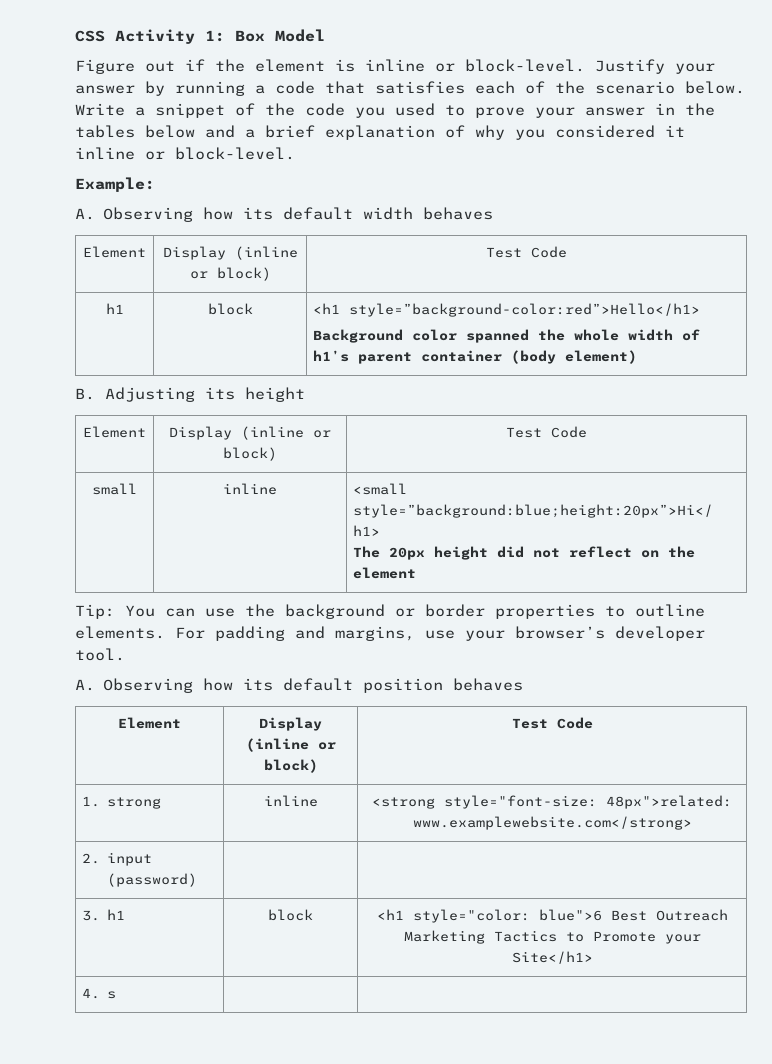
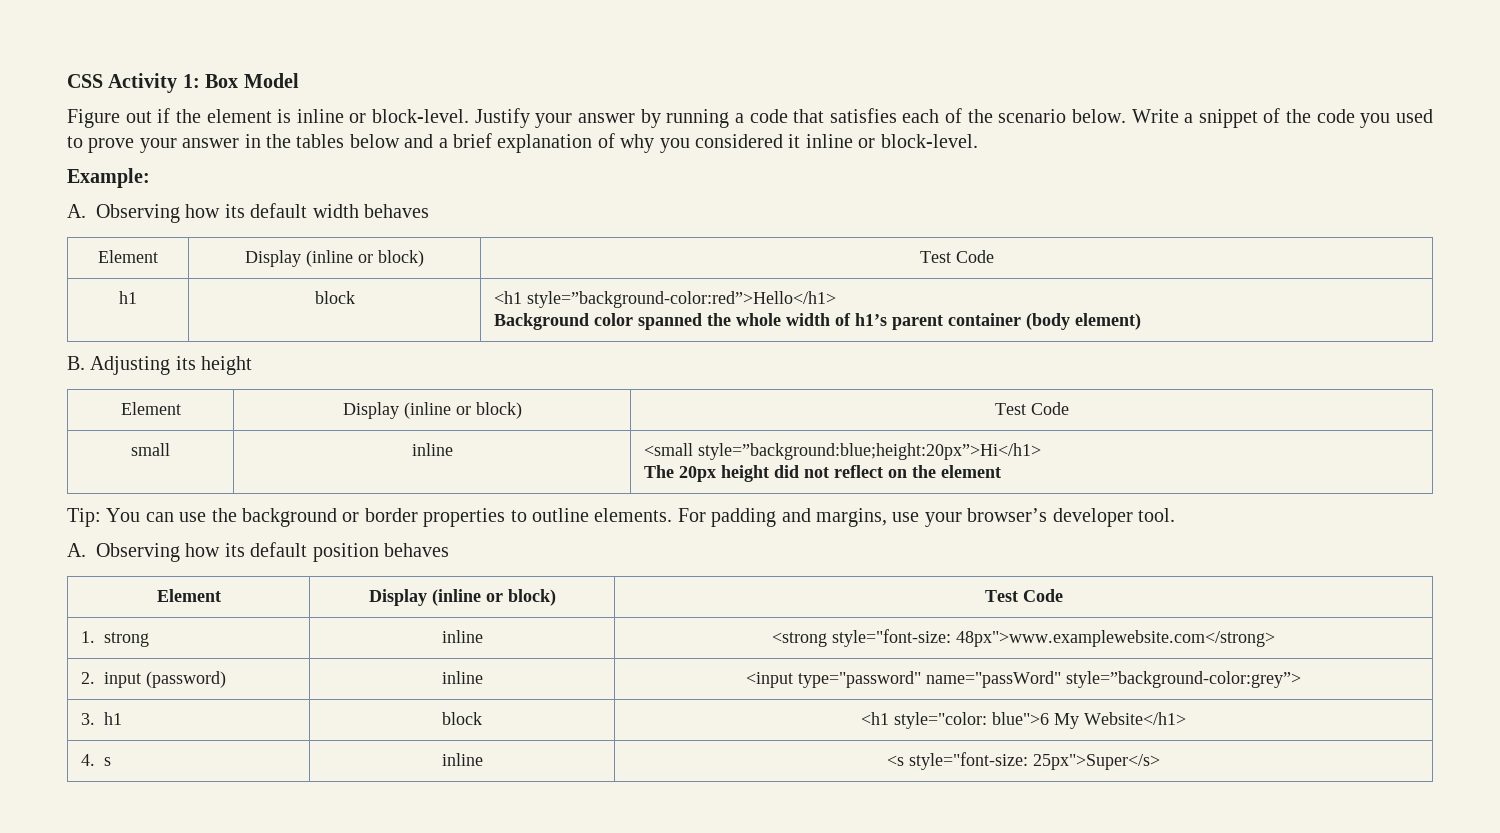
[606,795,732,809] [412,816,692,830] 48px">related: www.examplewebsite.com</strong> -> [956,630,1275,647] 48px">www.examplewebsite.com</strong>
(197, 880) | -> [441,671,483,684] [746,671,1301,688] inline | <input type="password" name="passWord" style=”background-color:grey”>
[610,909,728,921] [403,930,701,944] [511,951,593,964] [82,988,116,999] Best Outreach Marketing Tactics to Promote your Site</h1> // 4. s | | -> [1054,712,1186,729] [80,754,111,766] [441,753,483,766] [887,752,1160,770] My Website</h1> // 4. s | inline | <s style="font-size: 25px">Super</s>

